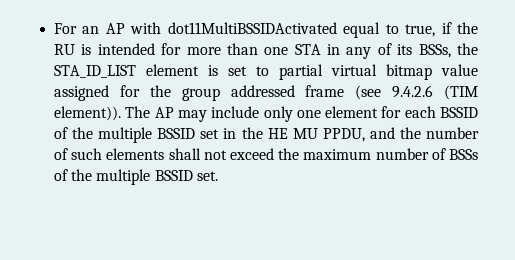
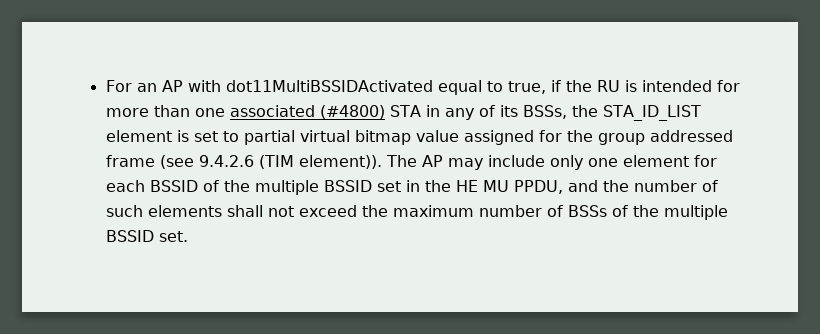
(289, 51) none -> [229,105,385,119] associated (#4800)

